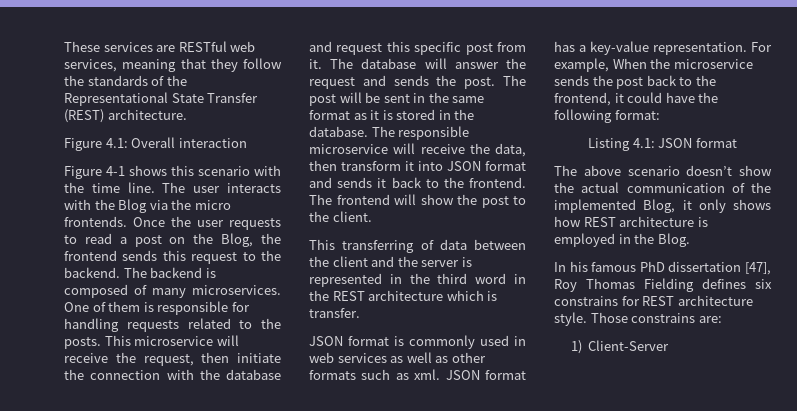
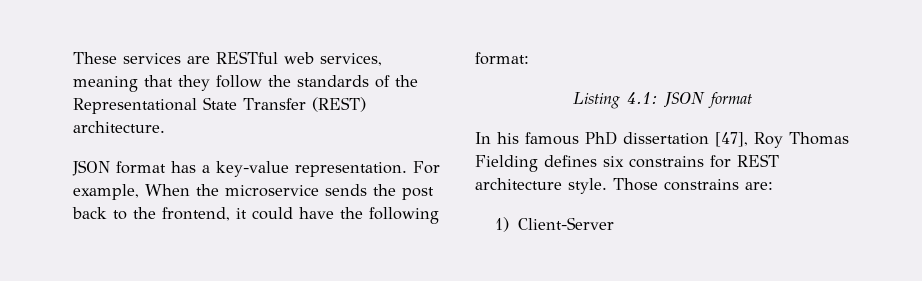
[64,137,247,151] [64,165,281,179] [64,182,281,193] [64,199,231,213] [64,216,281,230] [64,233,281,247] [64,250,281,264] [64,267,216,278] [64,284,281,298] [64,301,250,315] [64,318,281,332] [64,335,239,349] [64,352,281,366] [64,369,281,380] [309,41,526,55] [309,58,526,69] [309,75,526,89] [309,92,485,106] [309,109,475,120] [309,126,470,140] [309,143,526,157] [309,160,526,171] [309,177,526,188] [309,194,526,208] [309,211,372,222] [309,239,526,253] [309,256,472,267] [309,273,526,287] [309,290,498,301] [309,308,360,318] [309,335,526,349] [309,352,486,363] [309,369,441,380] Figure 4.1: Overall interaction // Figure 4-1 shows this scenario with the time line. The user interacts with the Blog via the micro frontends. Once the user requests to read a post on the Blog, the frontend sends this request to the backend. The backend is composed of many microservices. One of them is responsible for handling requests related to the posts. This microservice will receive the request, then initiate the connection with the database and request this specific post from it. The database will answer the request and sends the post. The post will be sent in the same format as it is stored in the database. The responsible microservice will receive the data, then transform it into JSON format and sends it back to the frontend. The frontend will show the post to the client. // This transferring of data between the client and the server is represented in the third word in the REST architecture which is transfer. // JSON format is commonly used in web services as well as other formats such as xml. -> (165, 127) none
[554,165,772,176] [554,182,771,193] [554,199,771,213] [554,216,708,227] [554,233,690,247] // The above scenario doesn’t show the actual communication of the implemented Blog, it only shows how REST architecture is employed in the Blog. -> (752, 100) none

